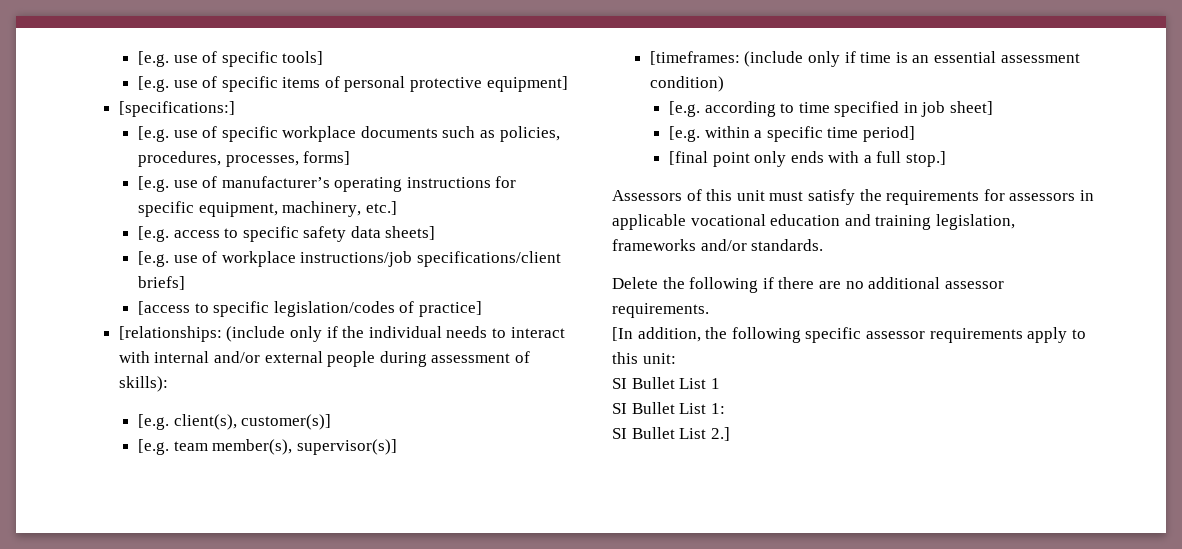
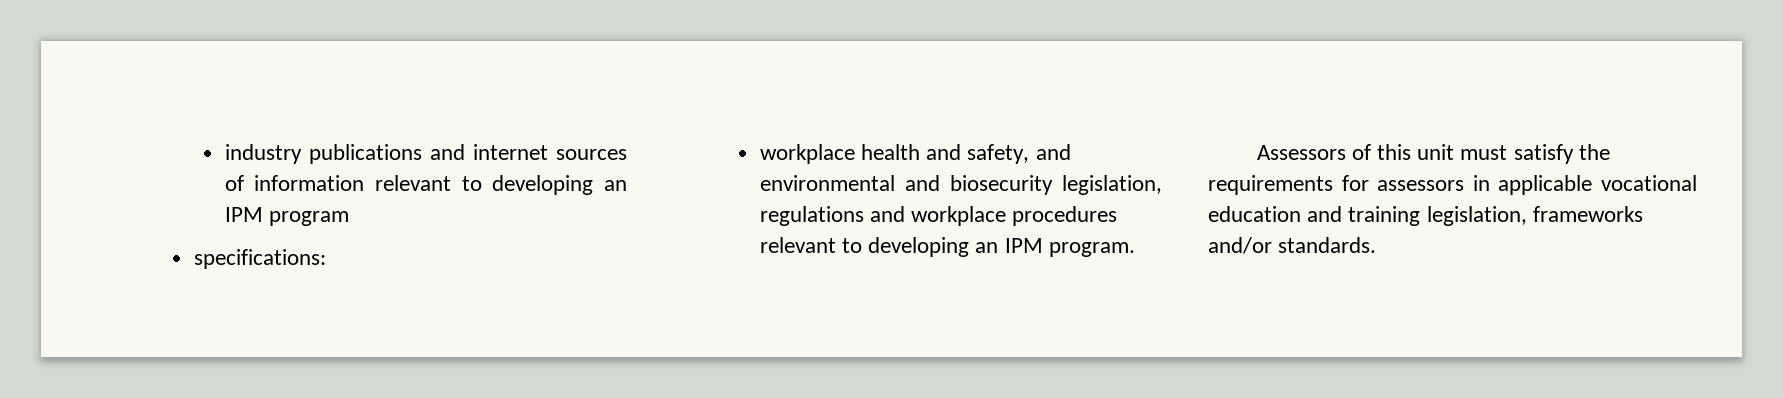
[137,51,324,67] [137,76,568,92] [118,101,235,117] [137,126,560,142] [137,151,351,167] [137,176,517,192] [137,201,397,217] [137,226,436,242] [137,251,561,267] [137,276,185,290] [137,301,482,317] [118,326,565,342] [118,351,530,367] [118,376,168,392] [137,414,332,430] [137,439,397,455] [649,51,1080,67] [649,76,724,92] [668,101,994,117] [668,126,915,142] [668,151,947,167] [e.g. use of specific tools] // [e.g. use of specific items of personal protective equipment] // [specifications:] // [e.g. use of specific workplace documents such as policies, procedures, processes, forms] // [e.g. use of manufacturer’s operating instructions for specific equipment, machinery, etc.] // [e.g. access to specific safety data sheets] // [e.g. use of workplace instructions/job specifications/client briefs] // [access to specific legislation/codes of practice] // [relationships: (include only if the individual needs to interact with internal and/or external people during assessment of skills): // [e.g. client(s), customer(s)] // [e.g. team member(s), supervisor(s)] // [timeframes: (include only if time is an essential assessment condition) // [e.g. according to time specified in job sheet] // [e.g. within a specific time period] // [final point only ends with a full stop.] -> [224,144,627,164] [224,175,627,195] [224,207,350,226] [194,249,327,269] [759,144,1071,164] [759,175,1162,195] [759,206,1118,226] [759,237,1135,257] industry publications and internet sources of information relevant to developing an IPM program // specifications: // workplace health and safety, and environmental and biosecurity legislation, regulations and workplace procedures relevant to developing an IPM program.
[612,277,1004,293] [612,303,709,318] [612,327,1086,343] [612,352,676,364] [612,377,720,389] [612,402,725,414] [612,427,730,441] // Delete the following if there are no additional assessor requirements. // [In addition, the following specific assessor requirements apply to this unit: // SI Bullet List 1 // SI Bullet List 1: // SI Bullet List 2.] -> (1377, 245) none

